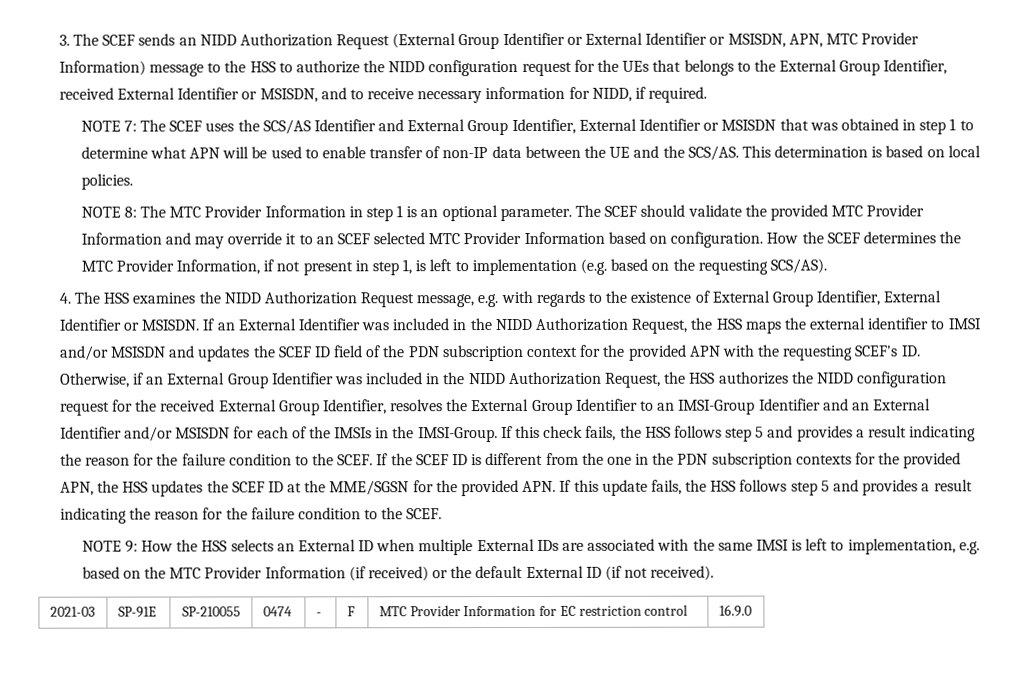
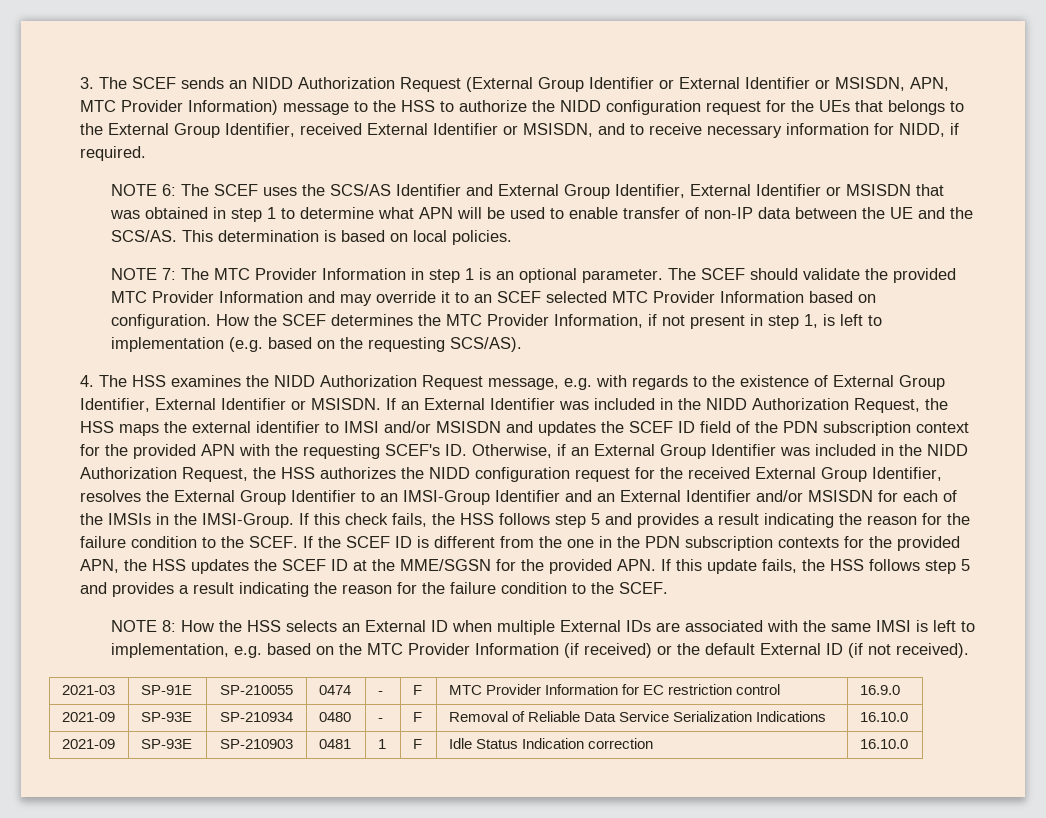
[123,120,137,132] 7: -> [162,184,177,196] 6:
[123,206,137,218] 8: -> [162,268,177,280] 7:
[124,540,138,553] 9: -> [162,620,177,632] 8:
(752, 610) none -> [61,712,115,722] [140,712,192,722] [220,712,293,722] [318,712,351,722] [377,718,383,722] [412,712,422,722] [448,711,827,722] [859,712,908,722] [61,739,115,749] [140,739,192,749] [220,739,293,749] [318,739,351,749] [377,739,386,749] [412,739,422,749] [448,738,654,749] [859,739,908,749] // 2021-09 | SP-93E | SP-210934 | 0480 | - | F | Removal of Reliable Data Service Serialization Indications | 16.10.0 // 2021-09 | SP-93E | SP-210903 | 0481 | 1 | F | Idle Status Indication correction | 16.10.0

